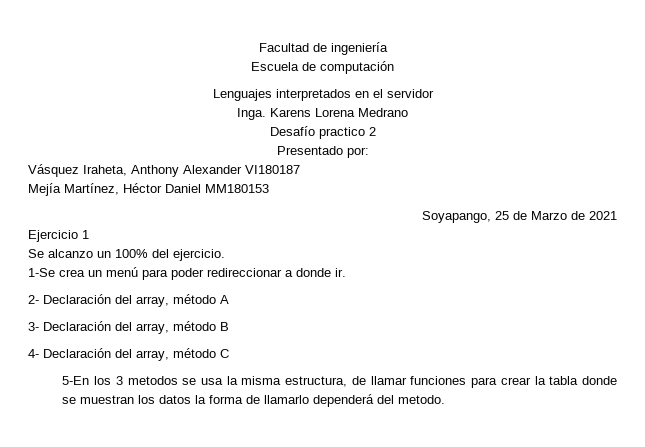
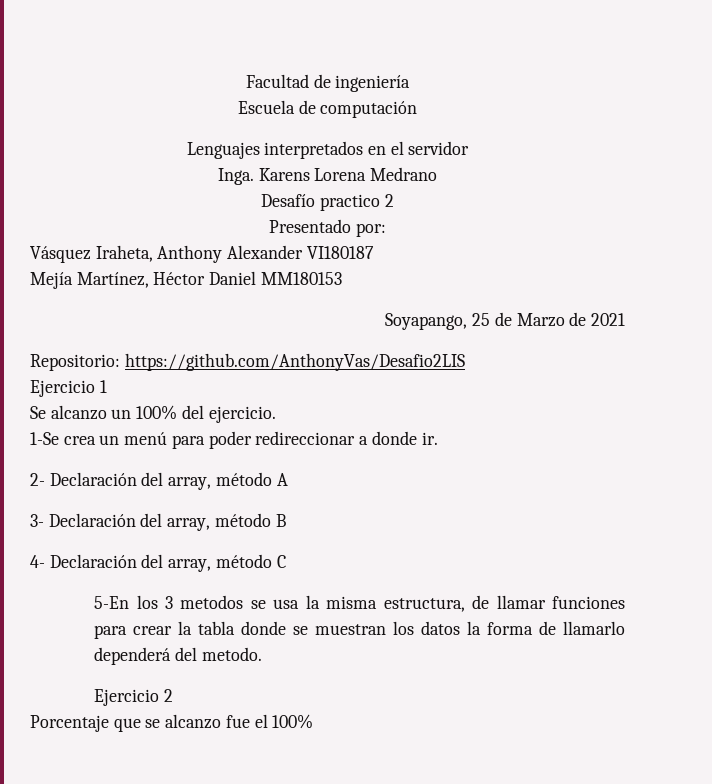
(617, 215) none -> [30,353,465,371] // Repositorio: https://github.com/AnthonyVas/Desafio2LIS
(446, 399) none -> [94,689,173,706] [30,714,314,732] // Ejercicio 2 // Porcentaje que se alcanzo fue el 100%

